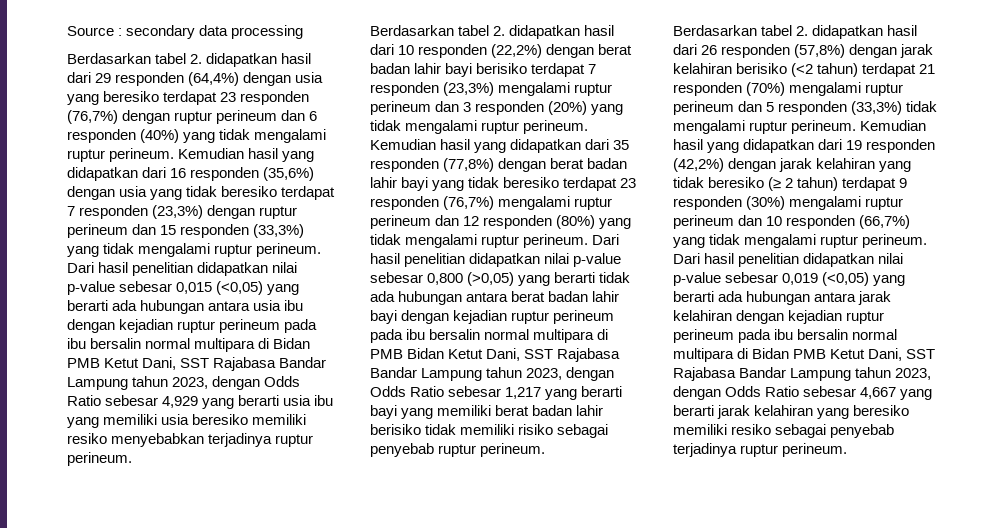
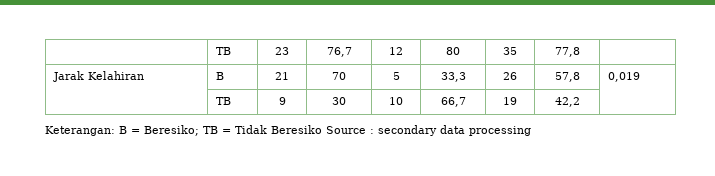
(67, 31) none -> [215,47,231,55] [275,47,289,55] [326,47,352,57] [389,47,403,55] [446,47,460,55] [503,47,517,55] [554,47,580,57] [52,71,144,82] [215,72,224,80] [275,72,289,80] [332,72,346,80] [392,72,400,80] [440,72,466,82] [503,72,517,80] [554,72,580,82] [607,72,640,82] [215,97,231,105] [278,97,286,105] [332,97,346,105] [389,97,403,105] [440,97,466,107] [503,97,517,105] [554,97,580,107] [45,125,322,136] | TB | 23 | 76,7 | 12 | 80 | 35 | 77,8 | // Jarak Kelahiran | B | 21 | 70 | 5 | 33,3 | 26 | 57,8 | 0,019 // | TB | 9 | 30 | 10 | 66,7 | 19 | 42,2 | // Keterangan: B = Beresiko; TB = Tidak Beresiko
[67,53,312,67] [67,72,324,86] [67,91,310,105] [67,110,318,124] [67,129,327,143] [67,148,315,162] [67,167,315,181] [67,186,336,200] [67,205,298,219] [67,224,305,238] [67,243,322,257] [67,262,298,276] [67,281,300,295] [67,300,304,314] [67,319,318,333] [67,338,311,352] [67,357,327,371] [67,376,301,390] [67,395,334,409] [67,414,307,428] [67,433,314,447] [67,452,132,466] [370,25,615,39] [370,44,633,58] [370,63,597,77] [370,82,613,96] [370,101,624,115] [370,120,589,134] [370,139,630,153] [370,158,628,172] [370,177,637,191] [370,196,613,210] [370,215,632,229] [370,234,620,248] [370,253,622,267] [370,272,631,286] [370,291,620,305] [370,310,615,324] [370,329,609,343] [370,348,621,362] [370,367,615,381] [370,386,623,400] [370,405,604,419] [370,424,609,438] [370,443,546,457] [673,25,918,39] [673,44,934,58] [673,63,936,77] [673,82,904,96] [673,101,938,115] [673,120,927,134] [673,139,936,153] [673,158,912,172] [673,177,908,191] [673,196,904,210] [673,215,911,229] [673,234,928,248] [673,253,904,267] [673,272,906,286] [673,291,892,305] [673,310,885,324] [673,329,898,343] [673,348,936,362] [673,367,932,381] [673,386,933,400] [673,405,910,419] [673,424,895,438] [673,443,848,457] // Berdasarkan tabel 2. didapatkan hasil dari 29 responden (64,4%) dengan usia yang beresiko terdapat 23 responden (76,7%) dengan ruptur perineum dan 6 responden (40%) yang tidak mengalami ruptur perineum. Kemudian hasil yang didapatkan dari 16 responden (35,6%) dengan usia yang tidak beresiko terdapat 7 responden (23,3%) dengan ruptur perineum dan 15 responden (33,3%) yang tidak mengalami ruptur perineum. Dari hasil penelitian didapatkan nilai p-value sebesar 0,015 (<0,05) yang berarti ada hubungan antara usia ibu dengan kejadian ruptur perineum pada ibu bersalin normal multipara di Bidan PMB Ketut Dani, SST Rajabasa Bandar Lampung tahun 2023, dengan Odds Ratio sebesar 4,929 yang berarti usia ibu yang memiliki usia beresiko memiliki resiko menyebabkan terjadinya ruptur perineum. // Berdasarkan tabel 2. didapatkan hasil dari 10 responden (22,2%) dengan berat badan lahir bayi berisiko terdapat 7 responden (23,3%) mengalami ruptur perineum dan 3 responden (20%) yang tidak mengalami ruptur perineum. Kemudian hasil yang didapatkan dari 35 responden (77,8%) dengan berat badan lahir bayi yang tidak beresiko terdapat 23 responden (76,7%) mengalami ruptur perineum dan 12 responden (80%) yang tidak mengalami ruptur perineum. Dari hasil penelitian didapatkan nilai p-value sebesar 0,800 (>0,05) yang berarti tidak ada hubungan antara berat badan lahir bayi dengan kejadian ruptur perineum pada ibu bersalin normal multipara di PMB Bidan Ketut Dani, SST Rajabasa Bandar Lampung tahun 2023, dengan Odds Ratio sebesar 1,217 yang berarti bayi yang memiliki berat badan lahir berisiko tidak memiliki risiko sebagai penyebab ruptur perineum. // Berdasarkan tabel 2. didapatkan hasil dari 26 responden (57,8%) dengan jarak kelahiran berisiko (<2 tahun) terdapat 21 responden (70%) mengalami ruptur perineum dan 5 responden (33,3%) tidak mengalami ruptur perineum. Kemudian hasil yang didapatkan dari 19 responden (42,2%) dengan jarak kelahiran yang tidak beresiko (≥ 2 tahun) terdapat 9 responden (30%) mengalami ruptur perineum dan 10 responden (66,7%) yang tidak mengalami ruptur perineum. Dari hasil penelitian didapatkan nilai p-value sebesar 0,019 (<0,05) yang berarti ada hubungan antara jarak kelahiran dengan kejadian ruptur perineum pada ibu bersalin normal multipara di Bidan PMB Ketut Dani, SST Rajabasa Bandar Lampung tahun 2023, dengan Odds Ratio sebesar 4,667 yang berarti jarak kelahiran yang beresiko memiliki resiko sebagai penyebab terjadinya ruptur perineum. -> (531, 131) none

